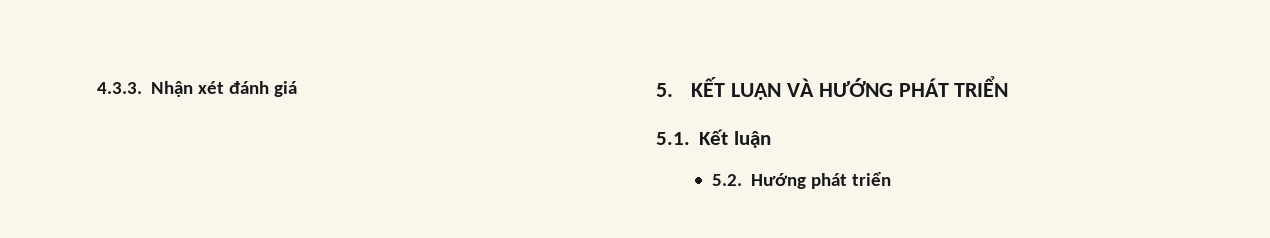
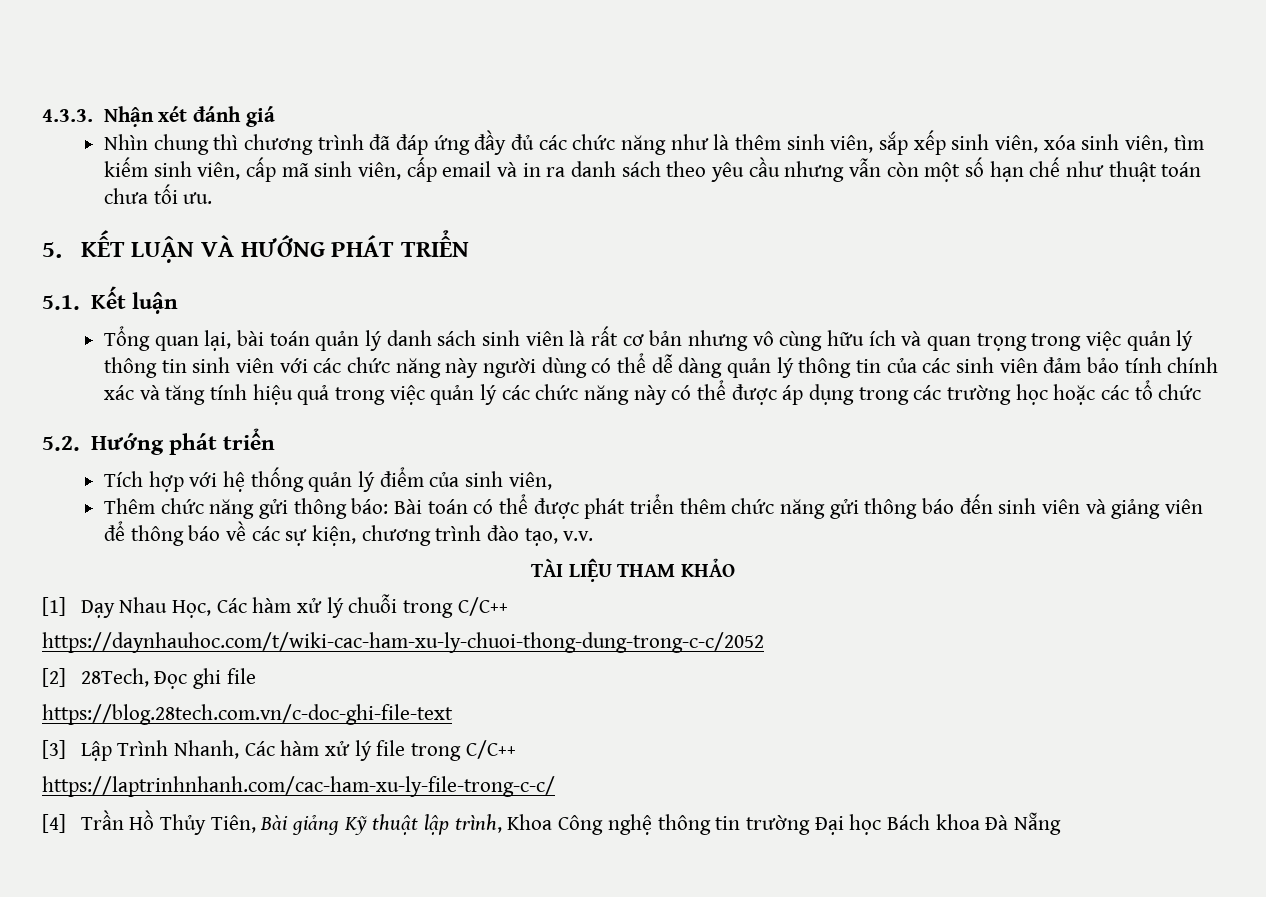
(298, 89) none -> [103,130,1204,155] [103,157,1202,182] [103,184,213,204] // Nhìn chung thì chương trình đã đáp ứng đầy đủ các chức năng như là thêm sinh viên, sắp xếp sinh viên, xóa sinh viên, tìm kiếm sinh viên, cấp mã sinh viên, cấp email và in ra danh sách theo yêu cầu nhưng vẫn còn một số hạn chế như thuật toán chưa tối ưu.
[711,172,892,189] 5.2. Hướng phát triển -> [103,326,1194,351] [103,353,1219,378] [103,380,1202,405] [42,428,275,455] [103,467,552,492] [103,494,1203,519] [103,521,594,546] [530,558,736,582] [42,594,508,618] [42,632,764,653] [42,668,256,689] [42,704,453,725] [42,740,516,761] [42,776,555,797] [42,810,1061,835] Tổng quan lại, bài toán quản lý danh sách sinh viên là rất cơ bản nhưng vô cùng hữu ích và quan trọng trong việc quản lý thông tin sinh viên với các chức năng này người dùng có thể dễ dàng quản lý thông tin của các sinh viên đảm bảo tính chính xác và tăng tính hiệu quả trong việc quản lý các chức năng này có thể được áp dụng trong các trường học hoặc các tổ chức // 5.2. Hướng phát triển // Tích hợp với hệ thống quản lý điểm của sinh viên, // Thêm chức năng gửi thông báo: Bài toán có thể được phát triển thêm chức năng gửi thông báo đến sinh viên và giảng viên để thông báo về các sự kiện, chương trình đào tạo, v.v. // TÀI LIỆU THAM KHẢO // [1] Dạy Nhau Học, Các hàm xử lý chuỗi trong C/C++ // https://daynhauhoc.com/t/wiki-cac-ham-xu-ly-chuoi-thong-dung-trong-c-c/2052 // [2] 28Tech, Đọc ghi file // https://blog.28tech.com.vn/c-doc-ghi-file-text // [3] Lập Trình Nhanh, Các hàm xử lý file trong C/C++ // https://laptrinhnhanh.com/cac-ham-xu-ly-file-trong-c-c/ // [4] Trần Hồ Thủy Tiên, Bài giảng Kỹ thuật lập trình, Khoa Công nghệ thông tin trường Đại học Bách khoa Đà Nẵng

